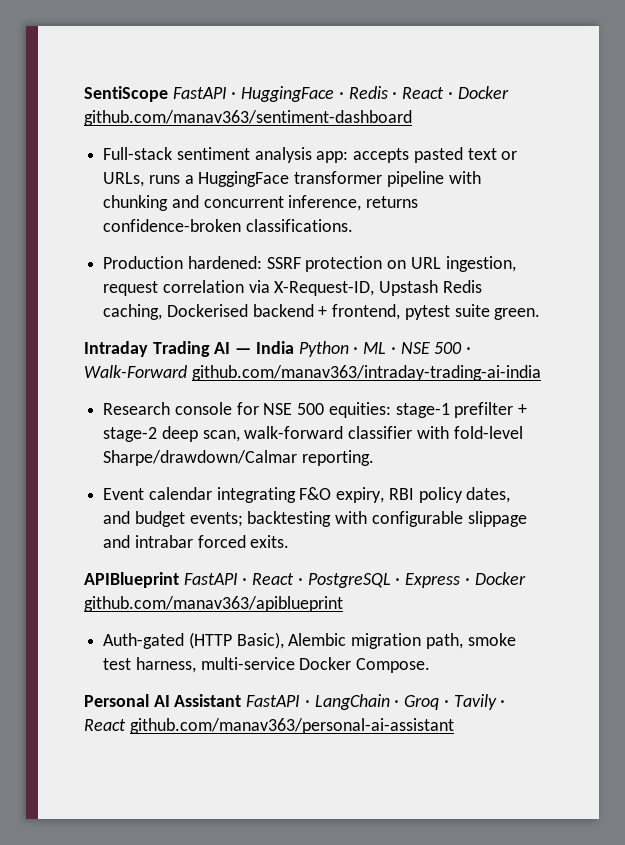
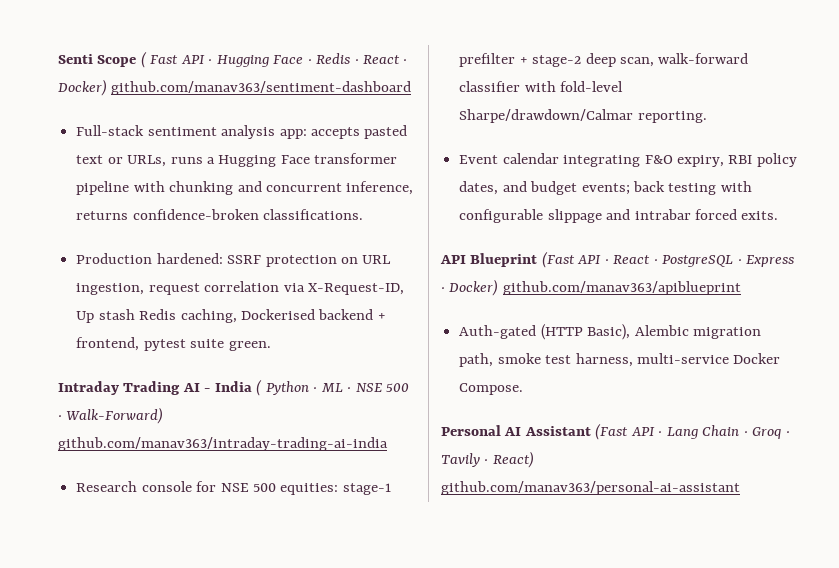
[84,86,335,102] SentiScope FastAPI · HuggingFace -> [58,51,304,68] Senti Scope ( Fast API · Hugging Face
[457,86,509,99] Docker -> [58,79,107,96] Docker)
[198,171,290,187] HuggingFace -> [218,155,310,167] Hugging Face
[379,280,439,296] Upstash -> [76,309,135,323] Up stash
[235,341,294,354] — India -> [204,379,263,396] - India (
[84,365,187,378] Walk-Forward -> [66,407,164,424] Walk-Forward)
[247,511,332,527] backtesting -> [632,181,717,195] back testing
[84,572,238,588] APIBlueprint FastAPI -> [440,251,602,268] API Blueprint (Fast API
[474,572,526,585] Docker -> [449,279,499,296] Docker)
[246,694,390,710] FastAPI · LangChain -> [595,423,740,440] (Fast API · Lang Chain
[84,719,126,731] React -> [492,451,534,468] React)

